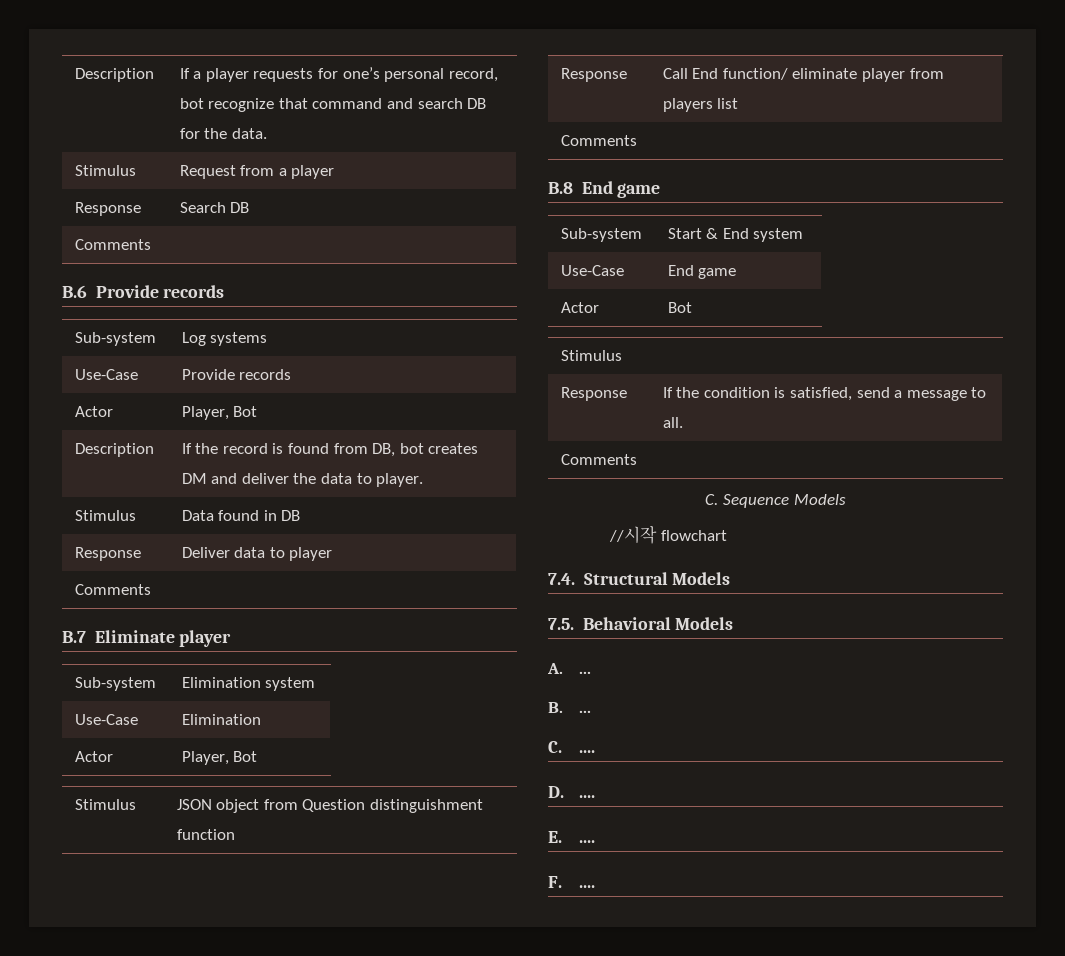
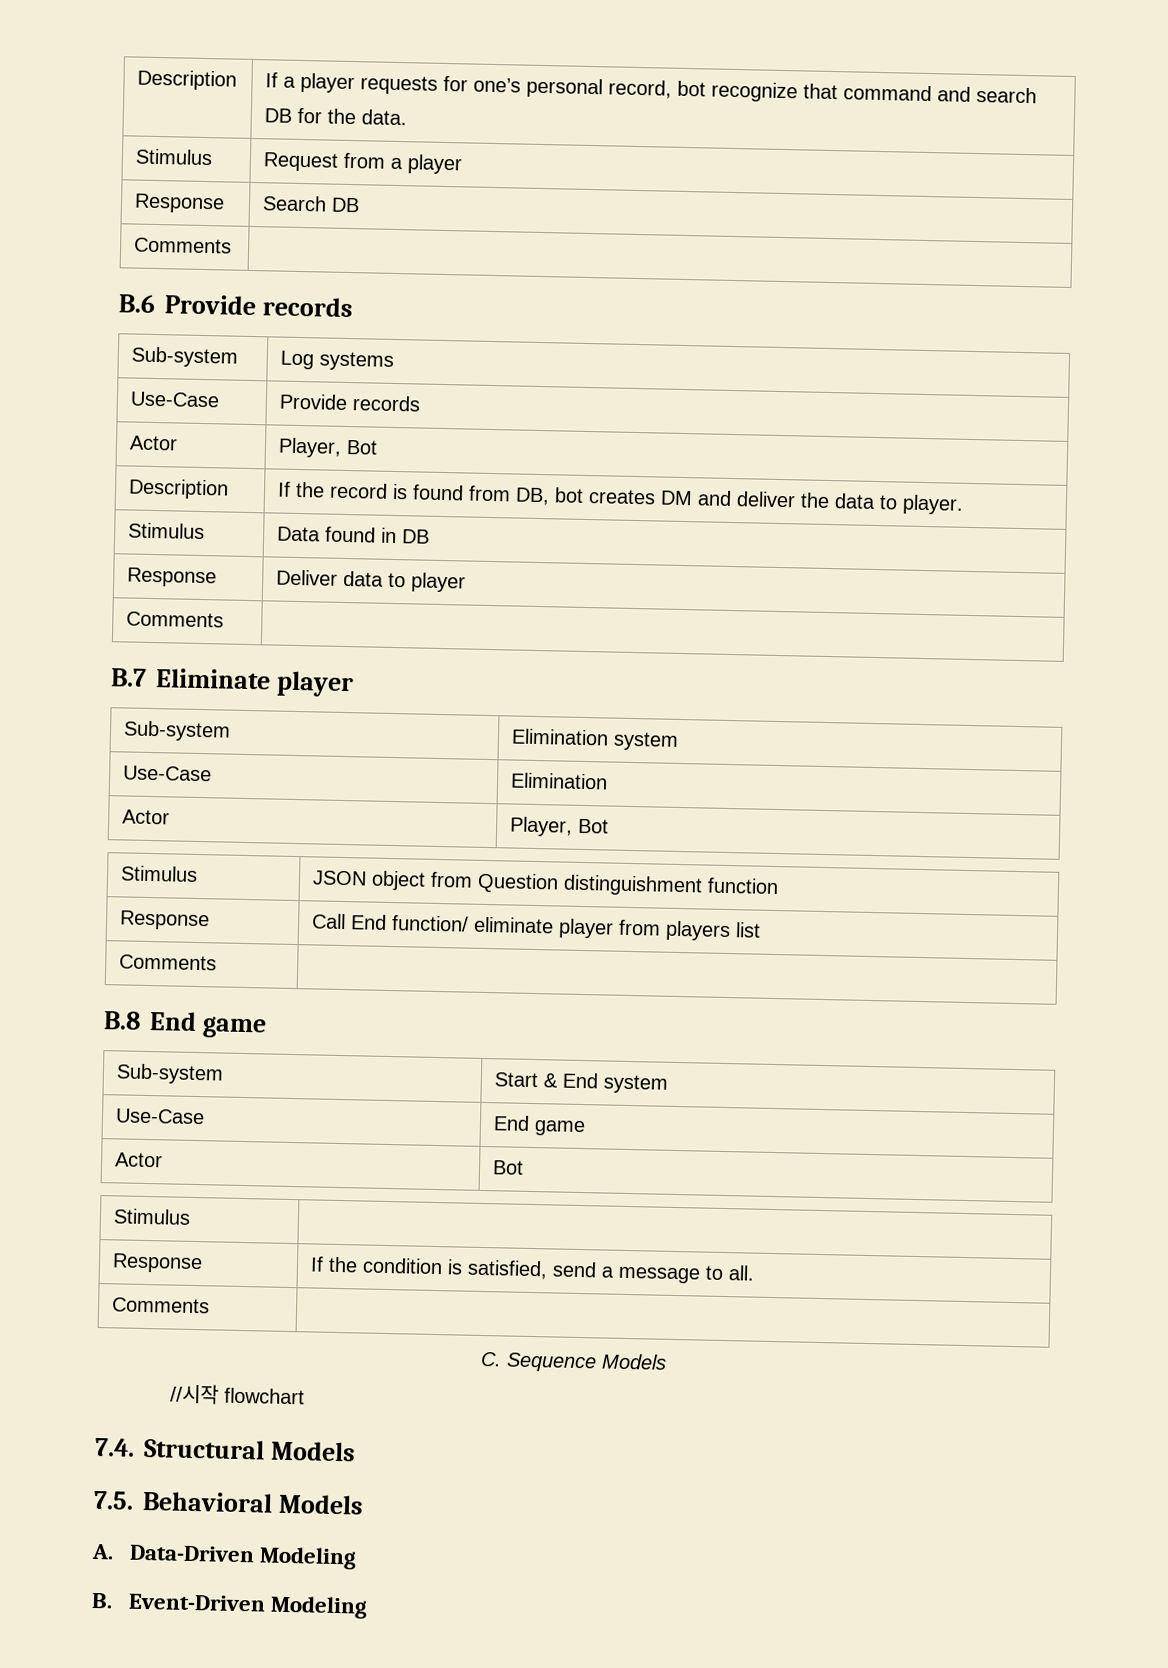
[579,671,592,674] ... -> [128,1544,358,1570] Data-Driven Modeling
[579,710,592,713] [548,741,596,753] [548,786,596,798] [548,831,596,843] [548,876,596,888] ... // C. .... // D. .... // E. .... // F. .... -> [127,1593,369,1619] Event-Driven Modeling

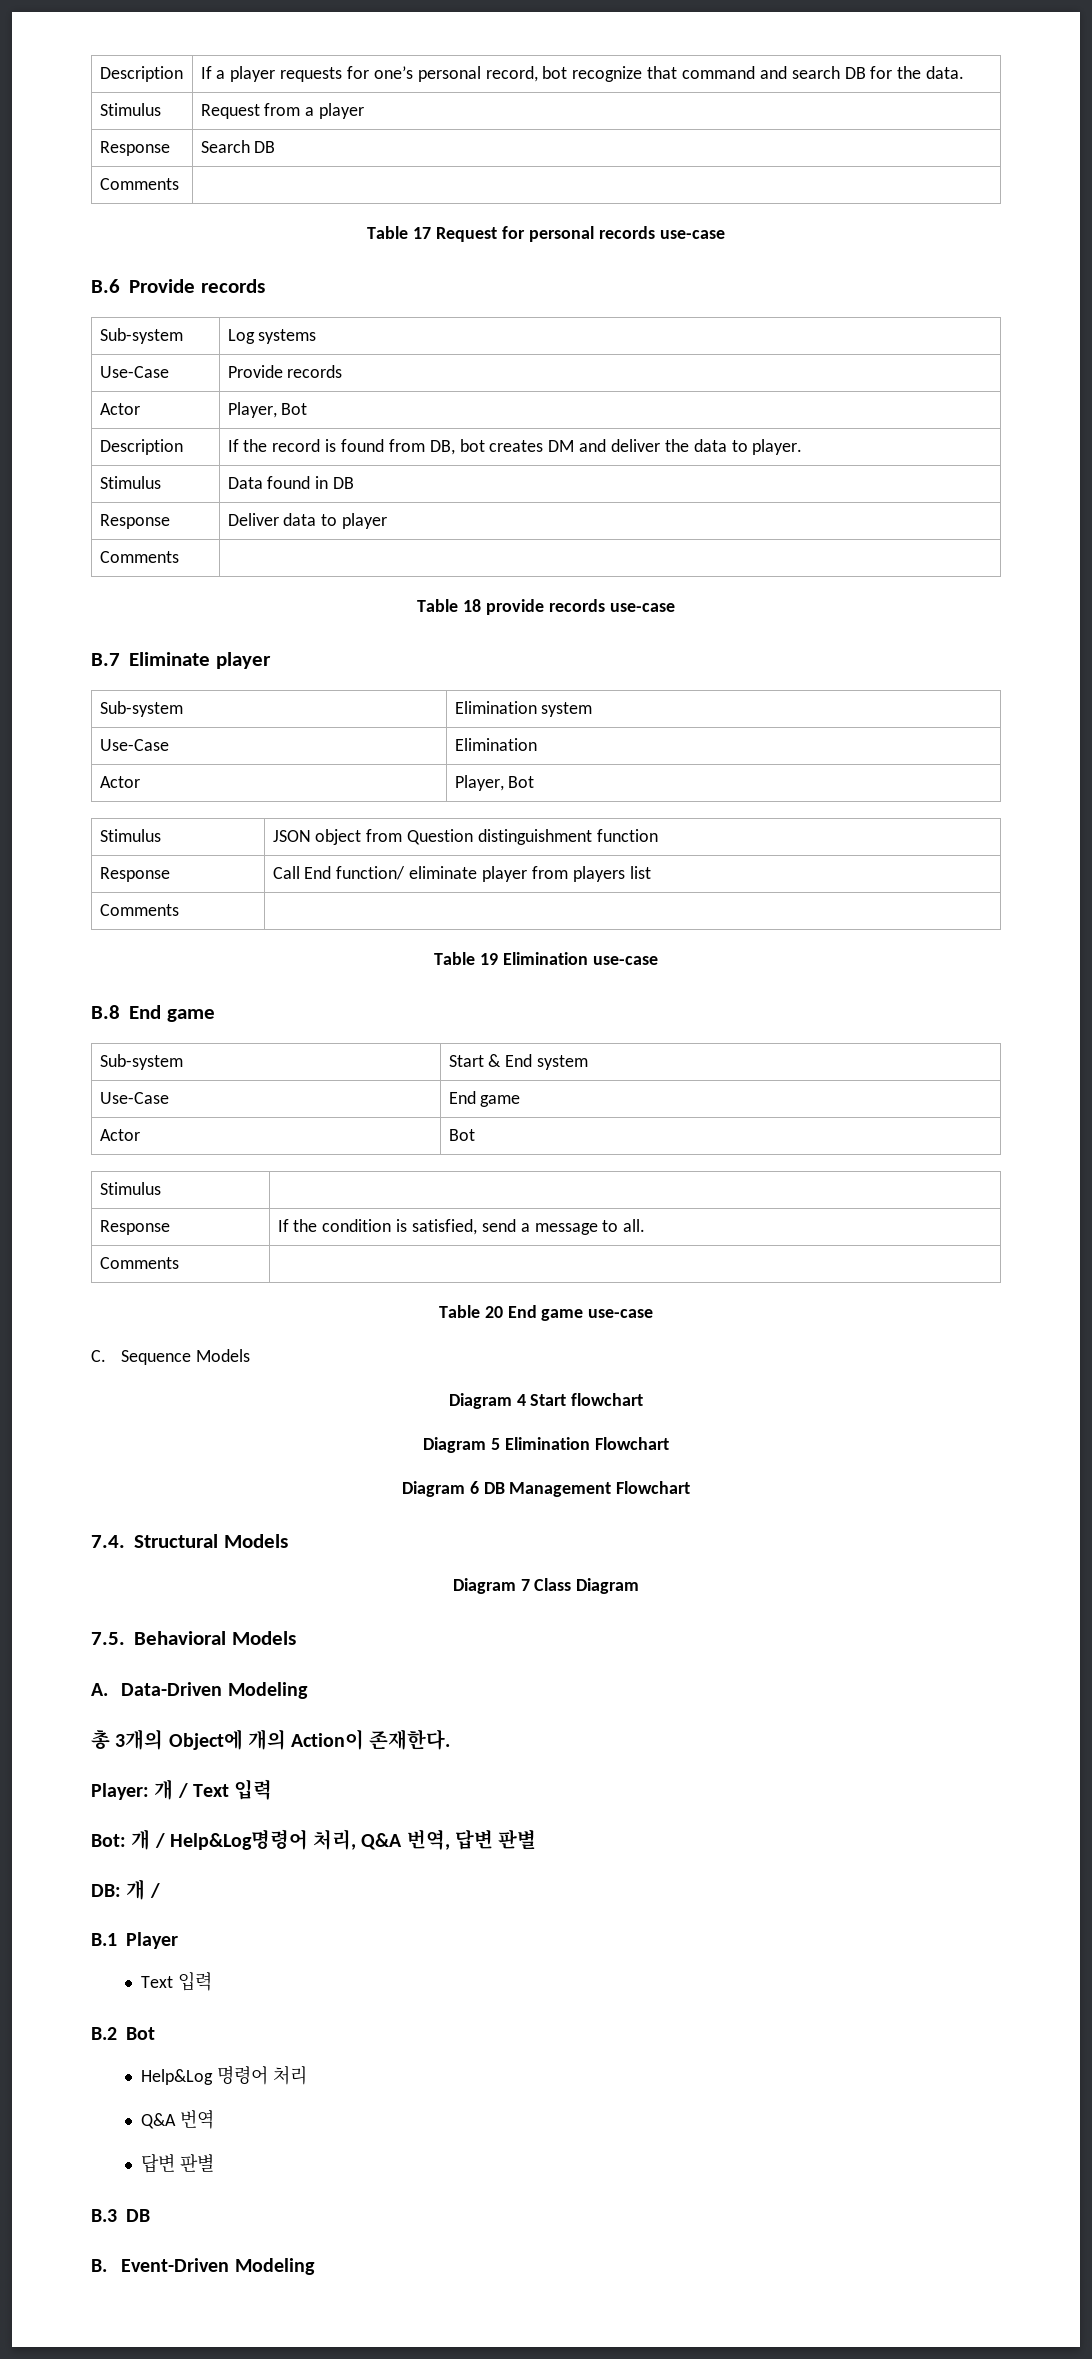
(233, 245) none -> [367,226,725,242] // Table 17 Request for personal records use-case
(225, 619) none -> [417,599,675,615] // Table 18 provide records use-case
(218, 962) none -> [434,952,658,965] // Table 19 Elimination use-case
[479,1351,667,1373] [169,1383,305,1405] C. Sequence Models // //시작 flowchart -> [438,1305,654,1321] [91,1349,251,1365] [448,1393,644,1409] [423,1437,669,1453] [401,1481,691,1497] Table 20 End game use-case // C. Sequence Models // Diagram 4 Start flowchart // Diagram 5 Elimination Flowchart // Diagram 6 DB Management Flowchart
(356, 1451) none -> [452,1578,640,1594] // Diagram 7 Class Diagram
(358, 1558) none -> [91,1729,451,1750] [91,1779,273,1800] [91,1829,537,1850] [91,1879,160,1900] [91,1932,178,1949] [141,1972,212,1991] [91,2027,155,2040] [141,2065,307,2085] [141,2110,214,2129] [141,2153,214,2173] [91,2209,150,2222] // 총 3개의 Object에 개의 Action이 존재한다. // Player: 개 / Text 입력 // Bot: 개 / Help&Log명령어 처리, Q&A 번역, 답변 판별 // DB: 개 / // B.1 Player // Text 입력 // B.2 Bot // Help&Log 명령어 처리 // Q&A 번역 // 답변 판별 // B.3 DB

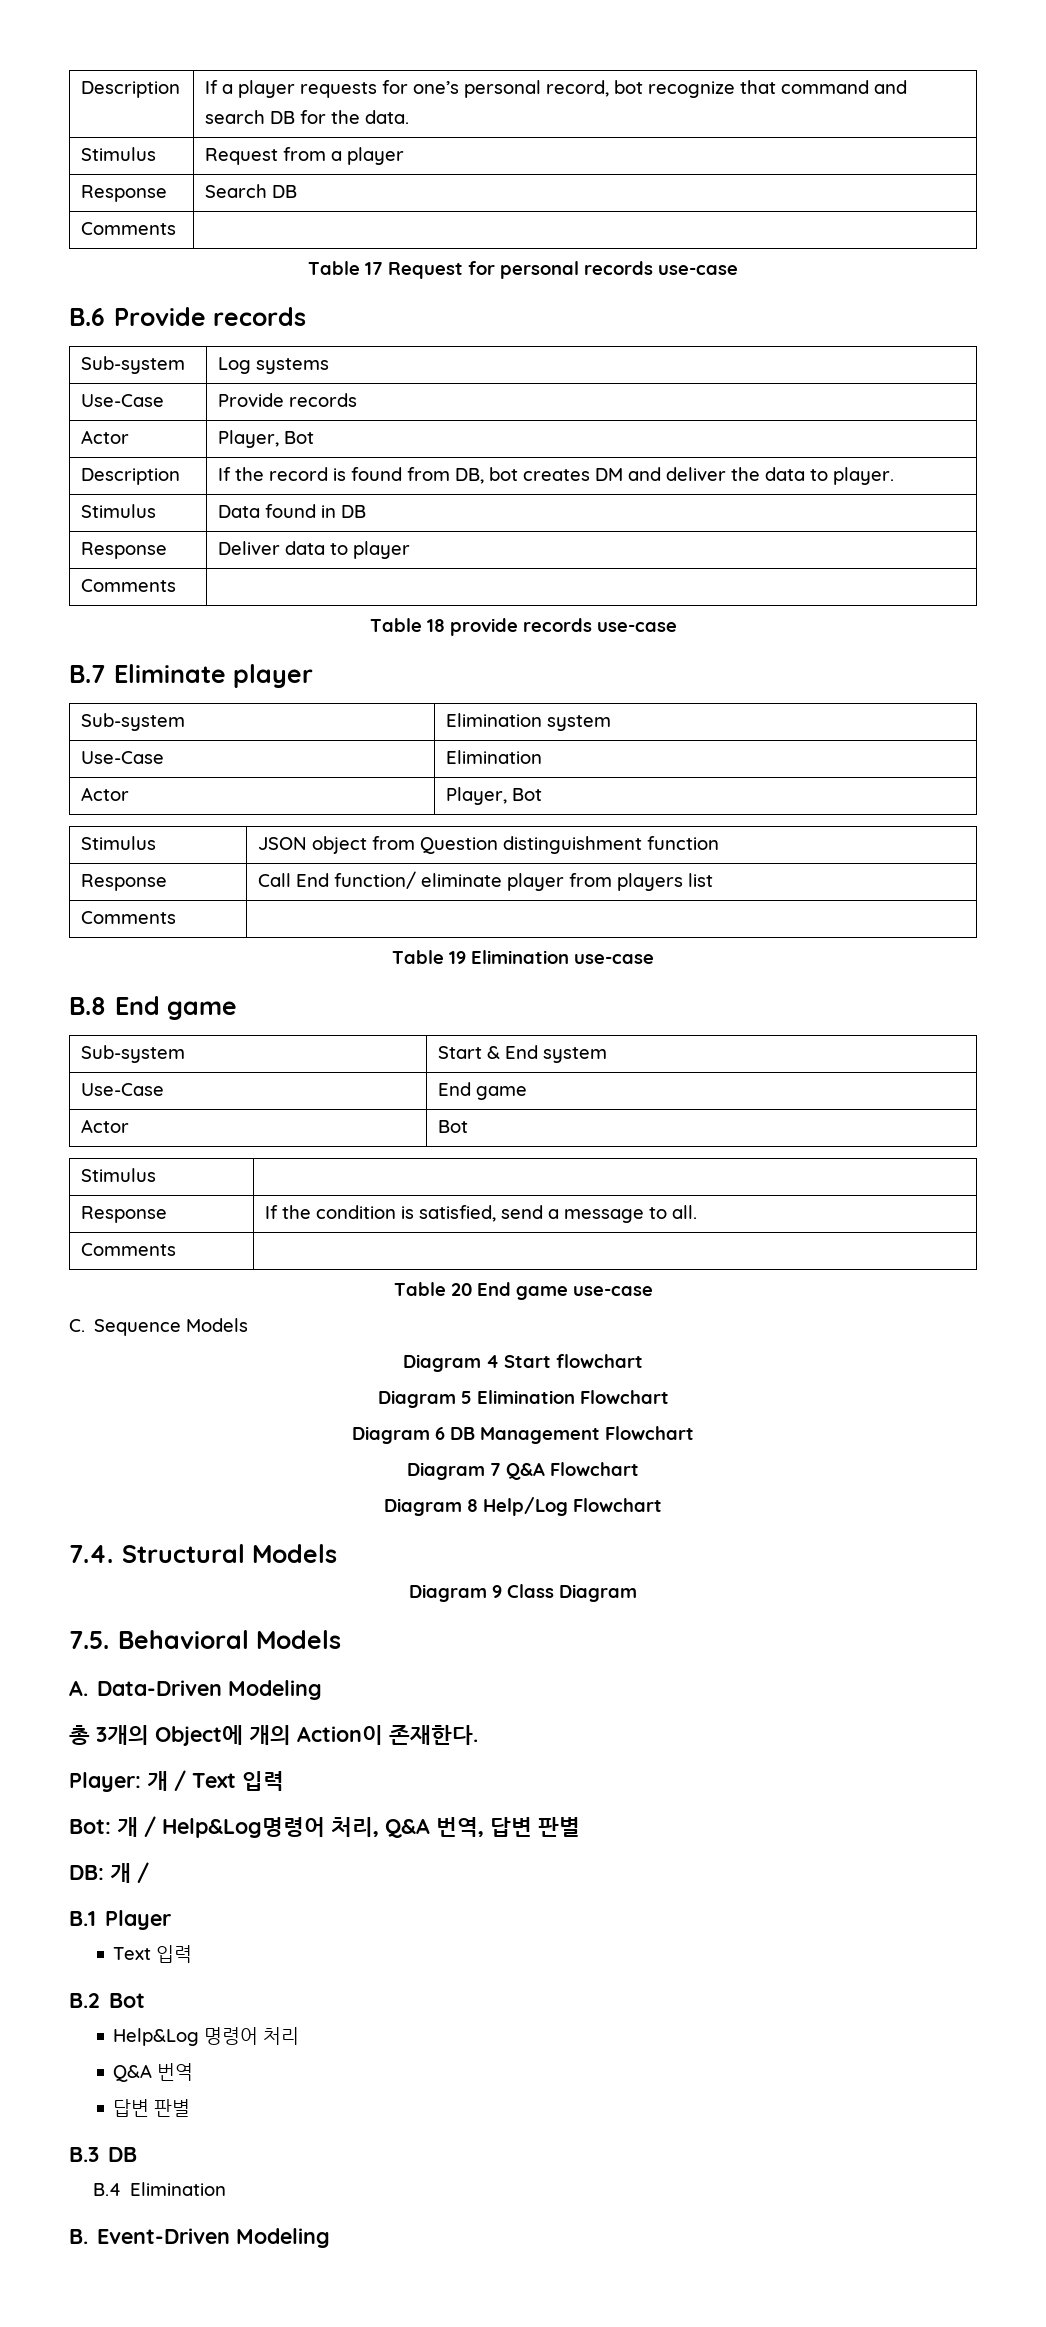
(691, 1487) none -> [407,1462,639,1480] [384,1497,662,1516] // Diagram 7 Q&A Flowchart // Diagram 8 Help/Log Flowchart
[520,1579,530,1591] 7 -> [492,1585,502,1598] 9
(150, 2215) none -> [93,2182,227,2196] // B.4 Elimination

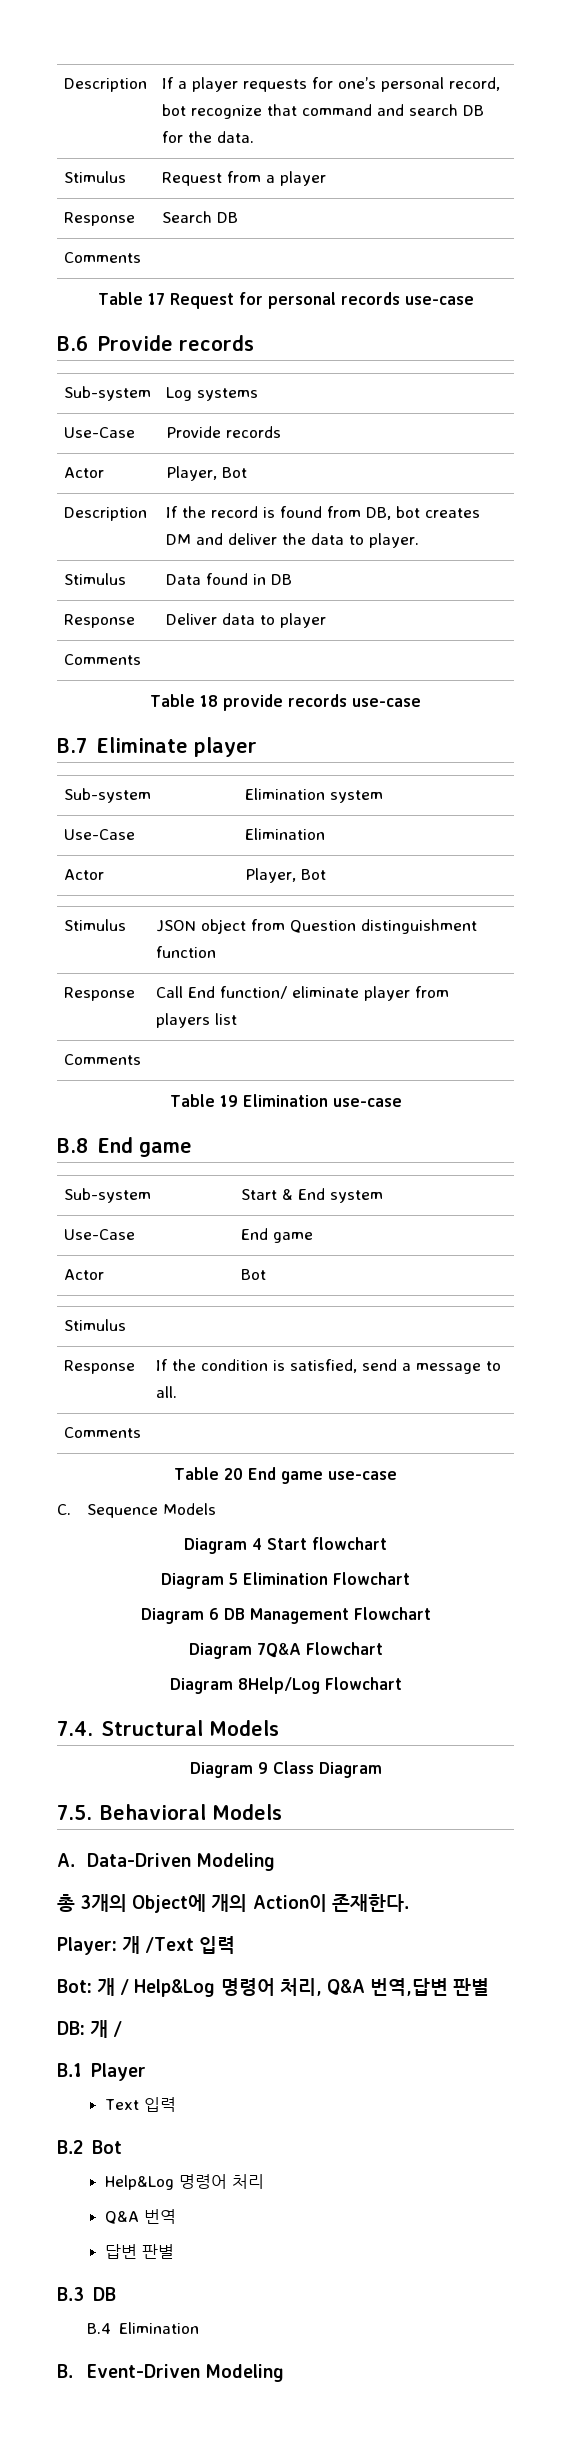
[490,1462,639,1480] [384,1497,568,1516] 7 Q&A Flowchart // Diagram 8 Help/Log -> [256,1642,383,1658] [169,1677,320,1694] 7Q&A Flowchart // Diagram 8Help/Log
[174,1770,236,1791] / Text -> [145,1937,195,1953] /Text
[162,1817,532,1838] Help&Log명령어 처리, Q&A 번역, 답변 -> [134,1978,448,1997] Help&Log 명령어 처리, Q&A 번역,답변

